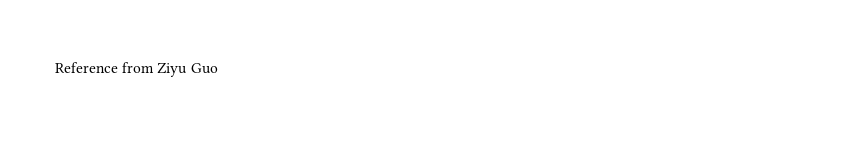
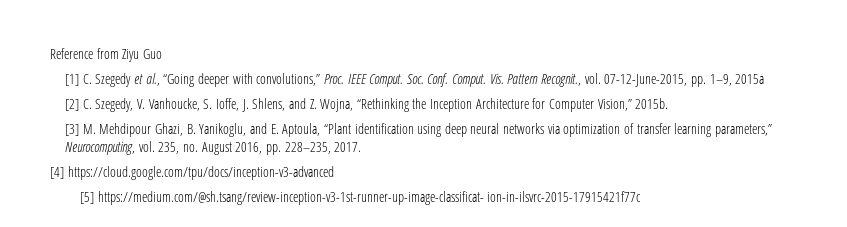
(218, 68) none -> [65,73,765,87] [65,98,669,112] [65,123,773,137] [65,141,362,155] [50,166,334,180] [80,191,642,205] // [1] C. Szegedy et al., “Going deeper with convolutions,” Proc. IEEE Comput. Soc. Conf. Comput. Vis. Pattern Recognit., vol. 07-12-June-2015, pp. 1–9, 2015a // [2] C. Szegedy, V. Vanhoucke, S. Ioffe, J. Shlens, and Z. Wojna, “Rethinking the Inception Architecture for Computer Vision,” 2015b. // [3] M. Mehdipour Ghazi, B. Yanikoglu, and E. Aptoula, “Plant identification using deep neural networks via optimization of transfer learning parameters,” Neurocomputing, vol. 235, no. August 2016, pp. 228–235, 2017. // [4] https://cloud.google.com/tpu/docs/inception-v3-advanced // [5] https://medium.com/@sh.tsang/review-inception-v3-1st-runner-up-image-classificat- ion-in-ilsvrc-2015-17915421f77c

